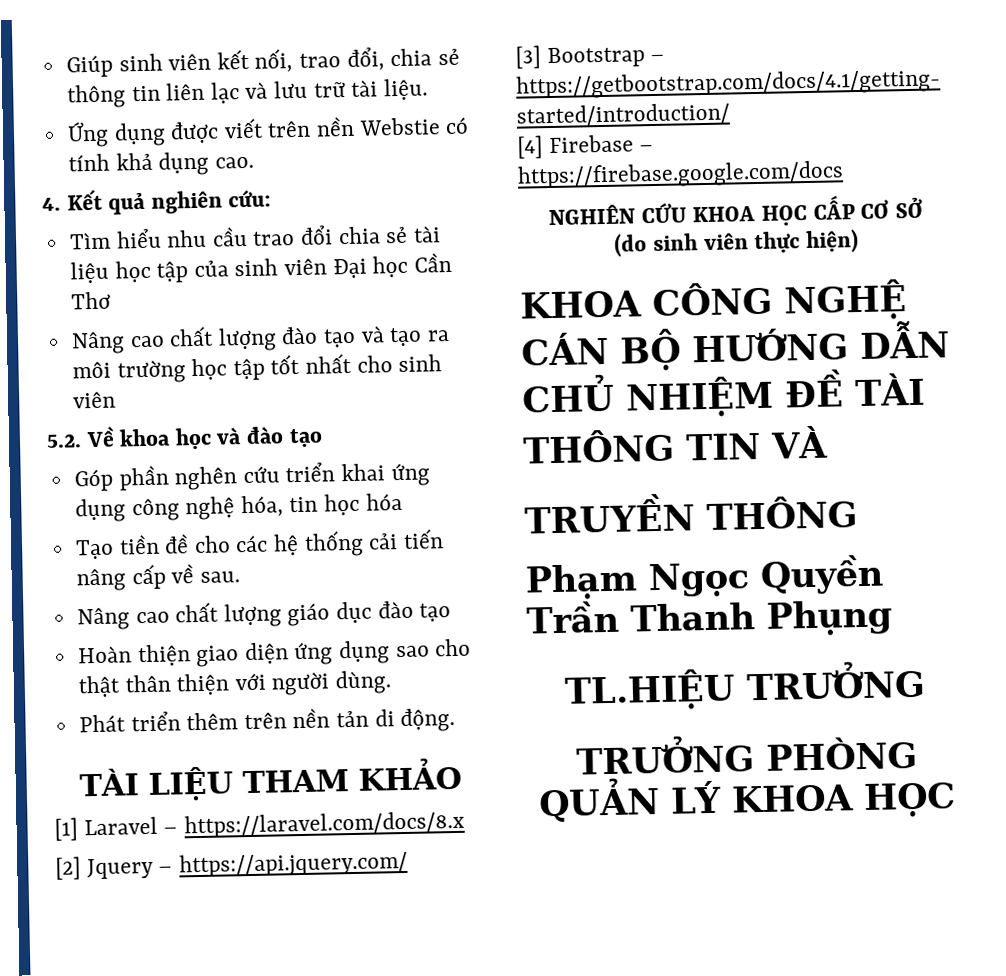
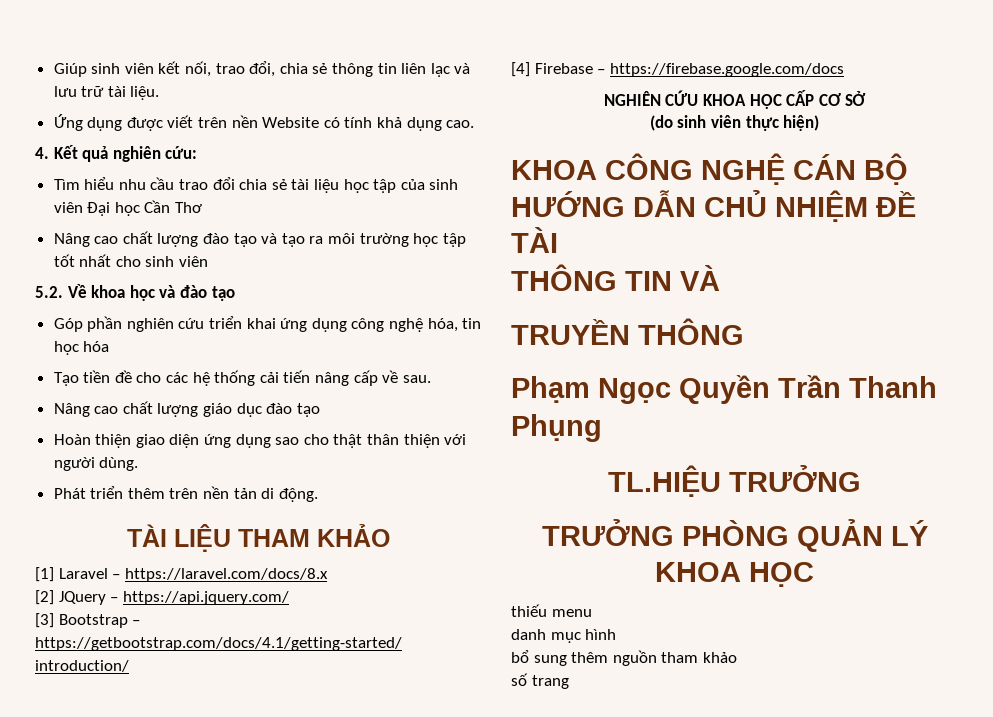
[358,117,441,136] Webstie -> [262,117,320,128] Website
[174,466,238,491] nghên -> [126,318,174,332] nghiên
[86,857,154,880] Jquery -> [58,591,106,605] JQuery
(957, 800) none -> [511,604,592,617] [511,629,617,643] [511,650,737,666] [511,673,569,689] // thiếu menu // danh mục hình // bổ sung thêm nguồn tham khảo // số trang

